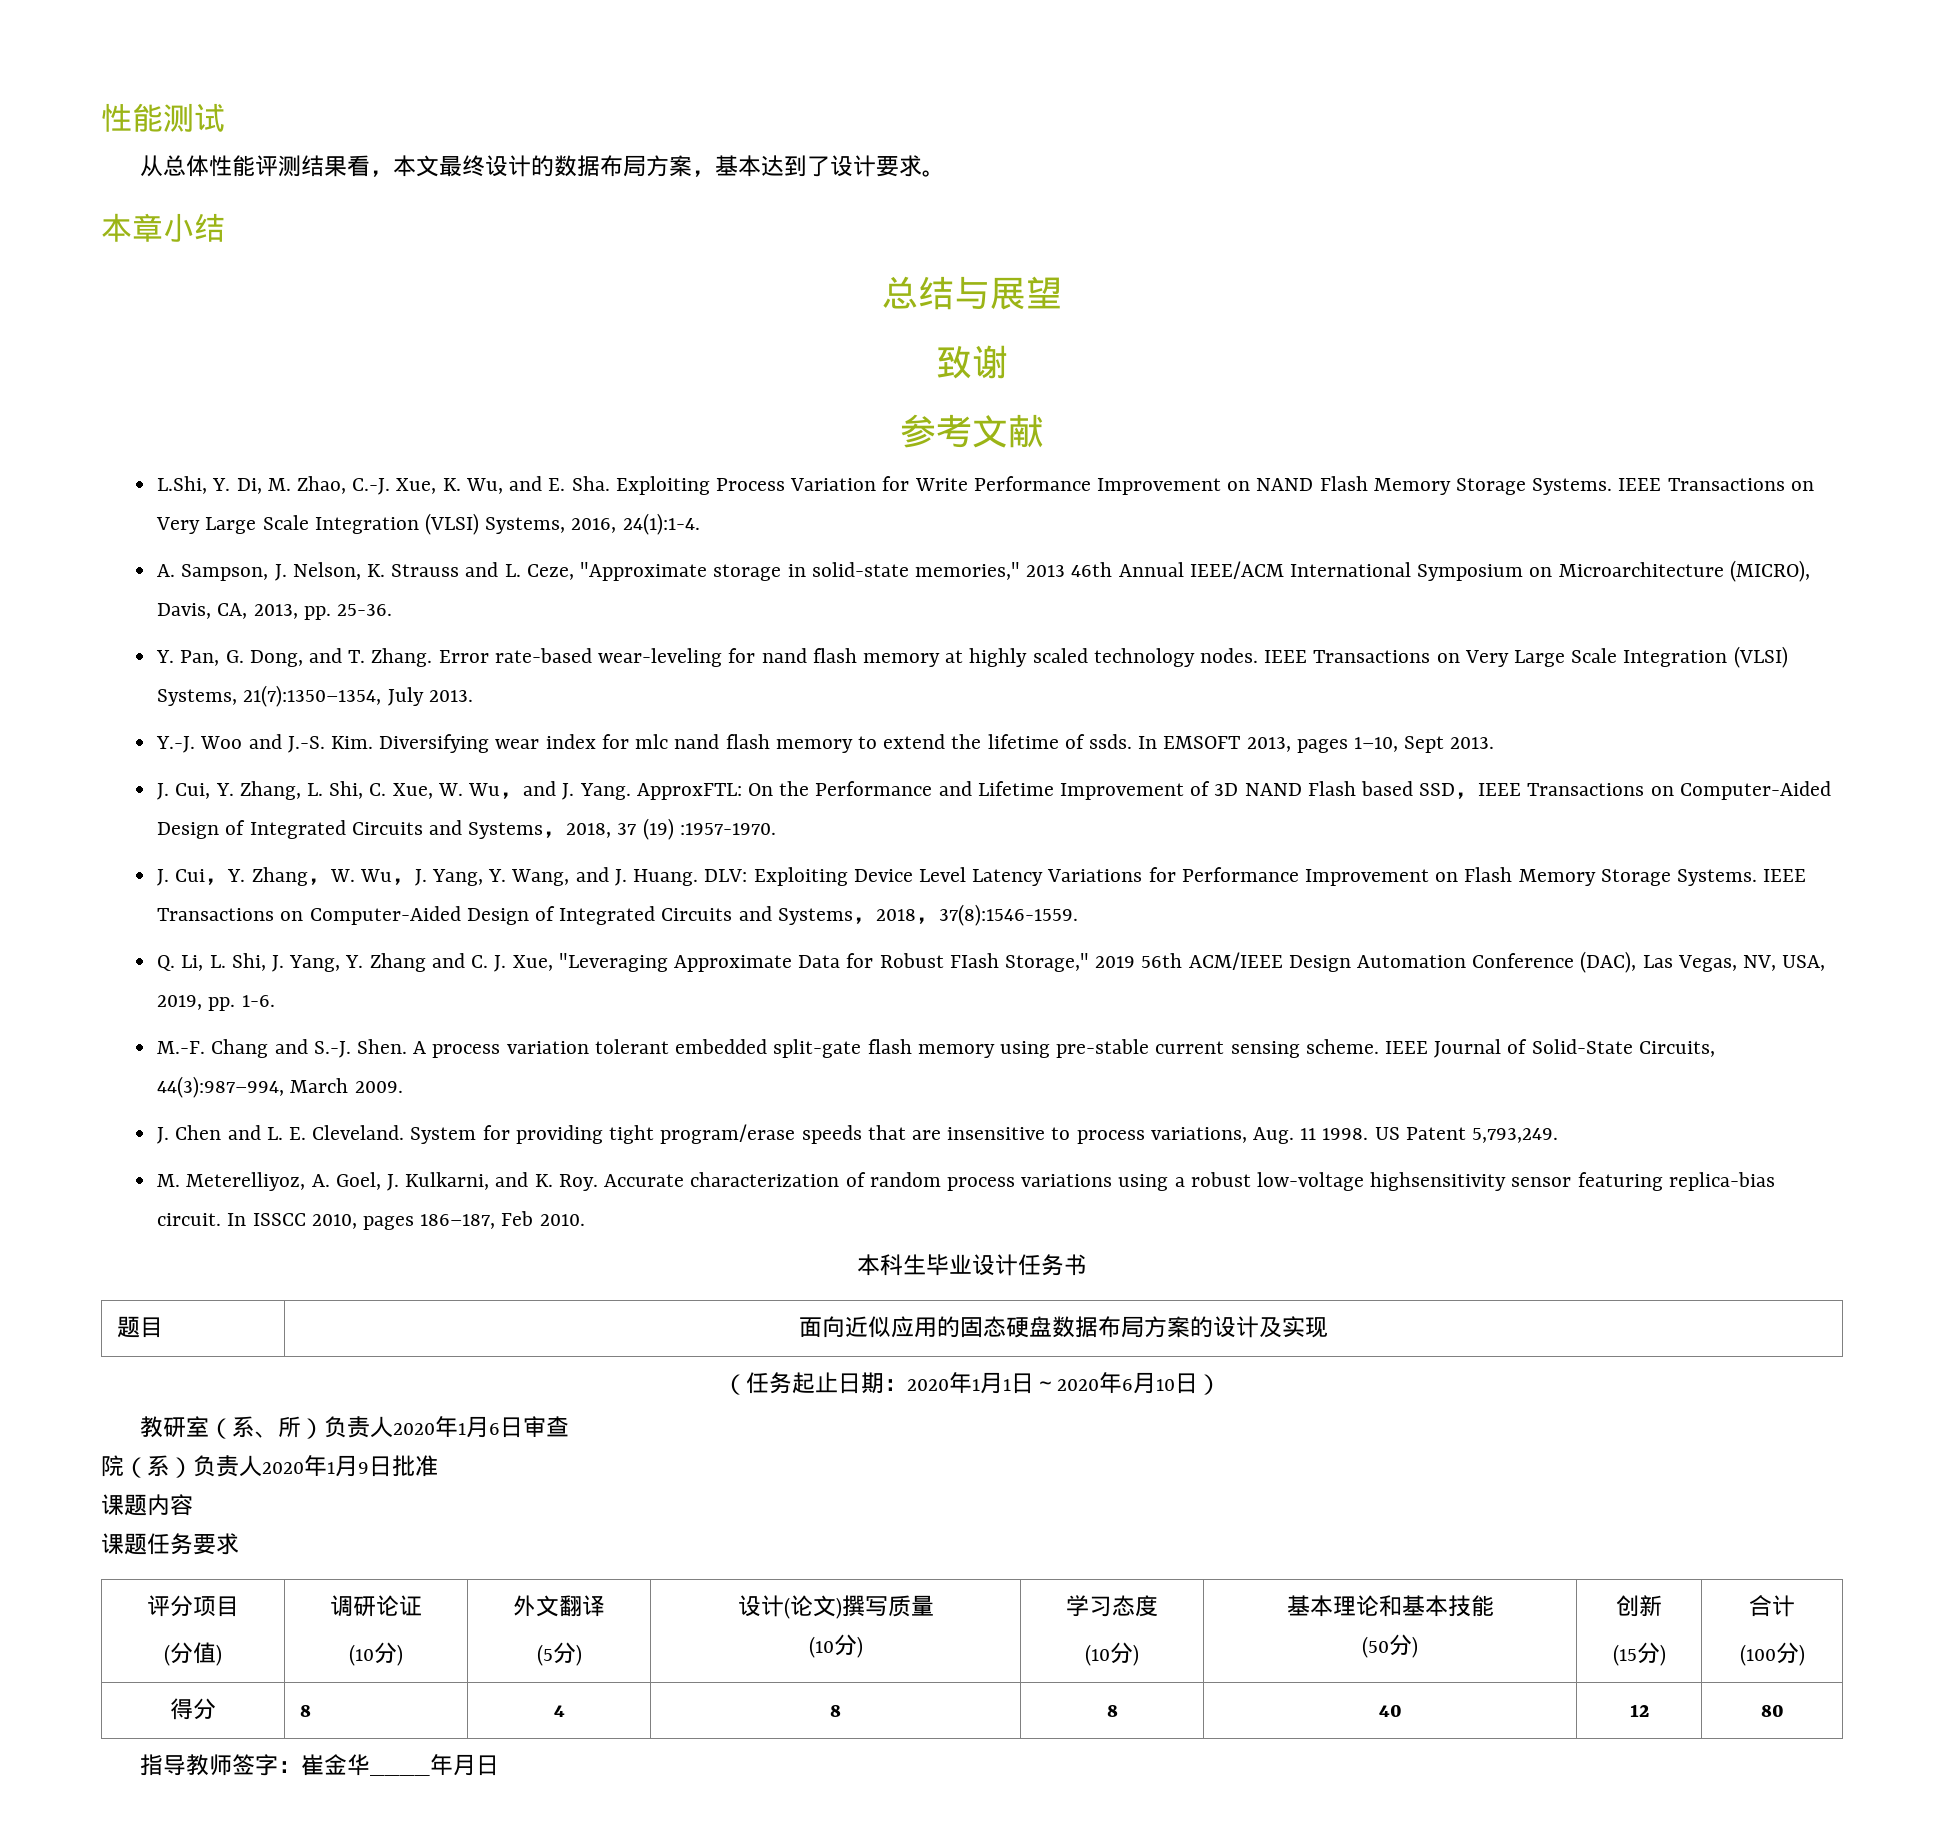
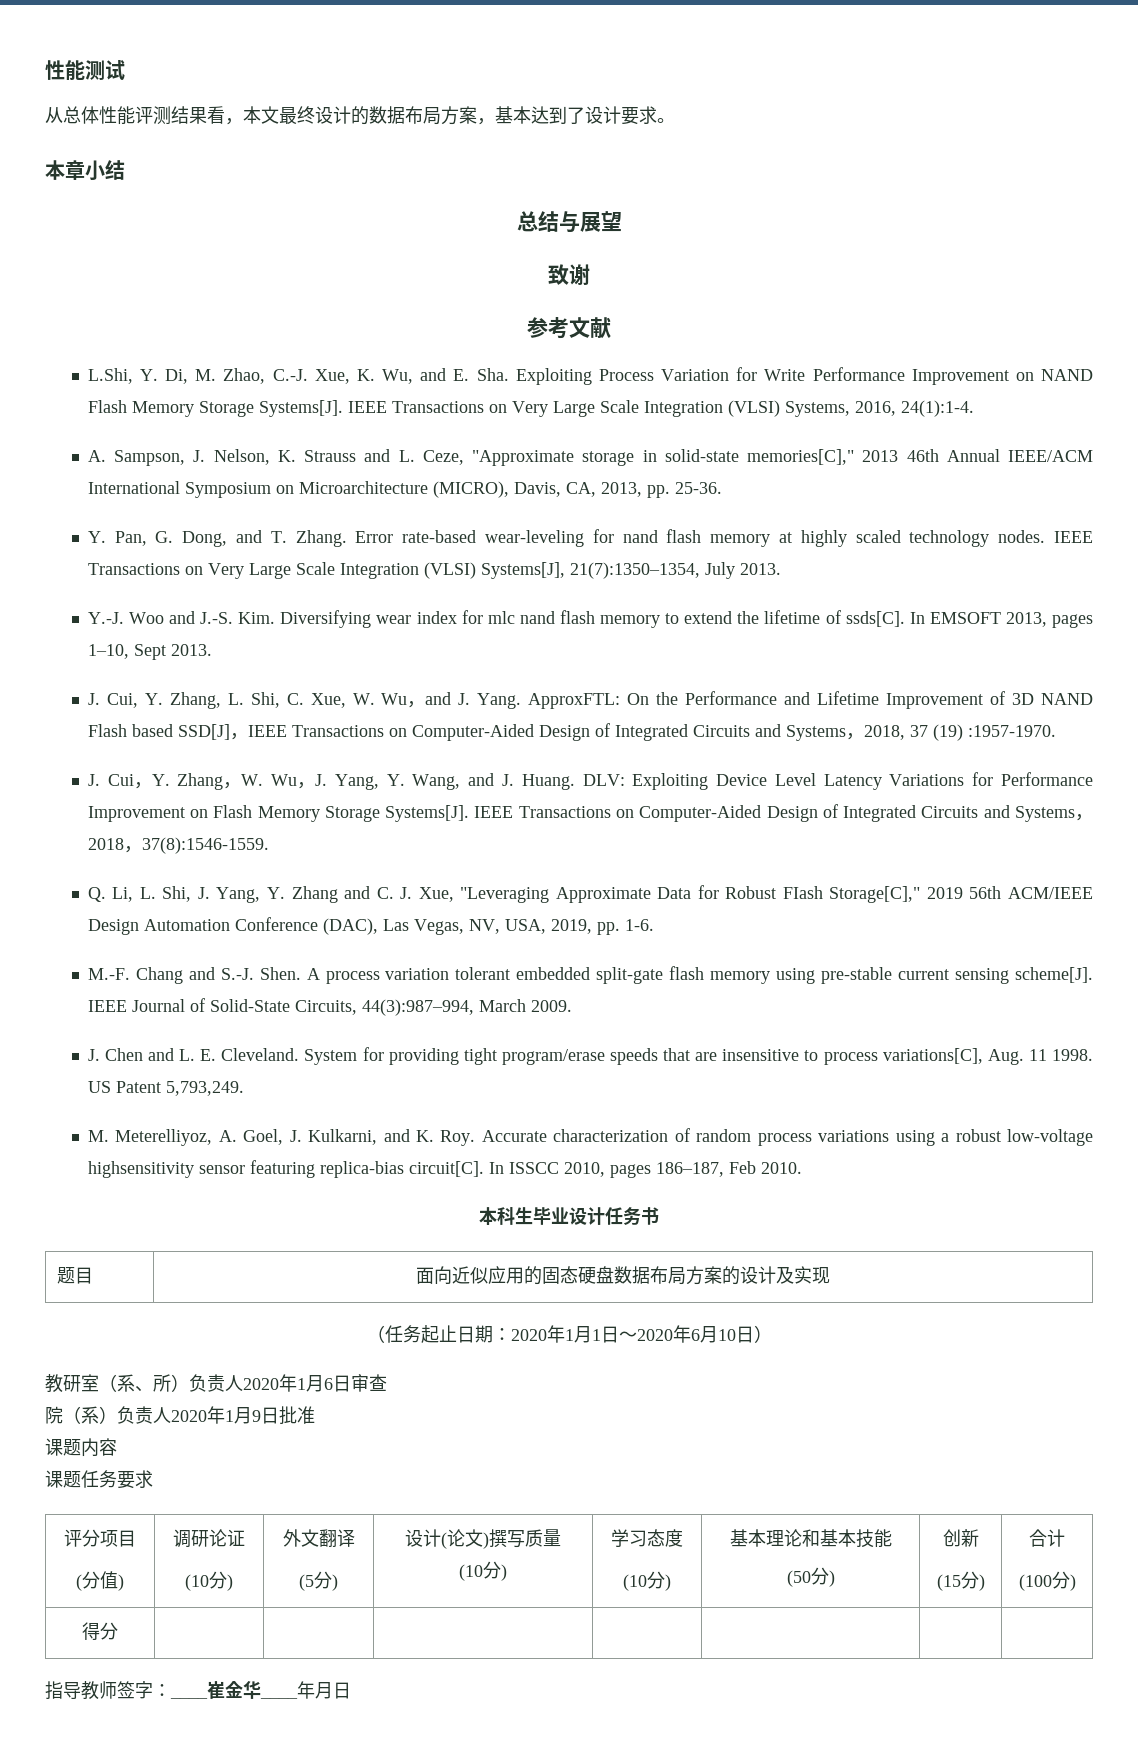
[1532,478,1613,495] Systems. -> [258,400,343,417] Systems[J].
[914,562,1020,580] memories," -> [747,449,855,465] memories[C],"
[157,689,238,706] Systems, -> [480,562,565,579] Systems[J],
[1088,734,1132,749] ssds. -> [845,611,905,627] ssds[C].
[1419,783,1456,796] SSD -> [177,724,230,740] SSD[J]
[1677,869,1758,886] Systems. -> [385,805,470,822] Systems[J].
[1004,953,1089,972] Storage," -> [829,886,921,903] Storage[C],"
[1305,1039,1379,1054] scheme. -> [1014,967,1093,983] scheme[J].
[1150,1127,1247,1143] variations, -> [882,1048,983,1064] variations[C],
[157,1213,222,1226] circuit. -> [408,1161,484,1177] circuit[C].
[300,1704,312,1717] [553,1705,565,1717] [830,1704,841,1717] [1106,1704,1118,1717] [1378,1704,1402,1717] [1629,1704,1649,1717] [1760,1704,1784,1717] 8 | 4 | 8 | 8 | 40 | 12 | 80 -> (118, 1631) | | | | | |
(302, 1767) none -> [170,1697,208,1699] ____

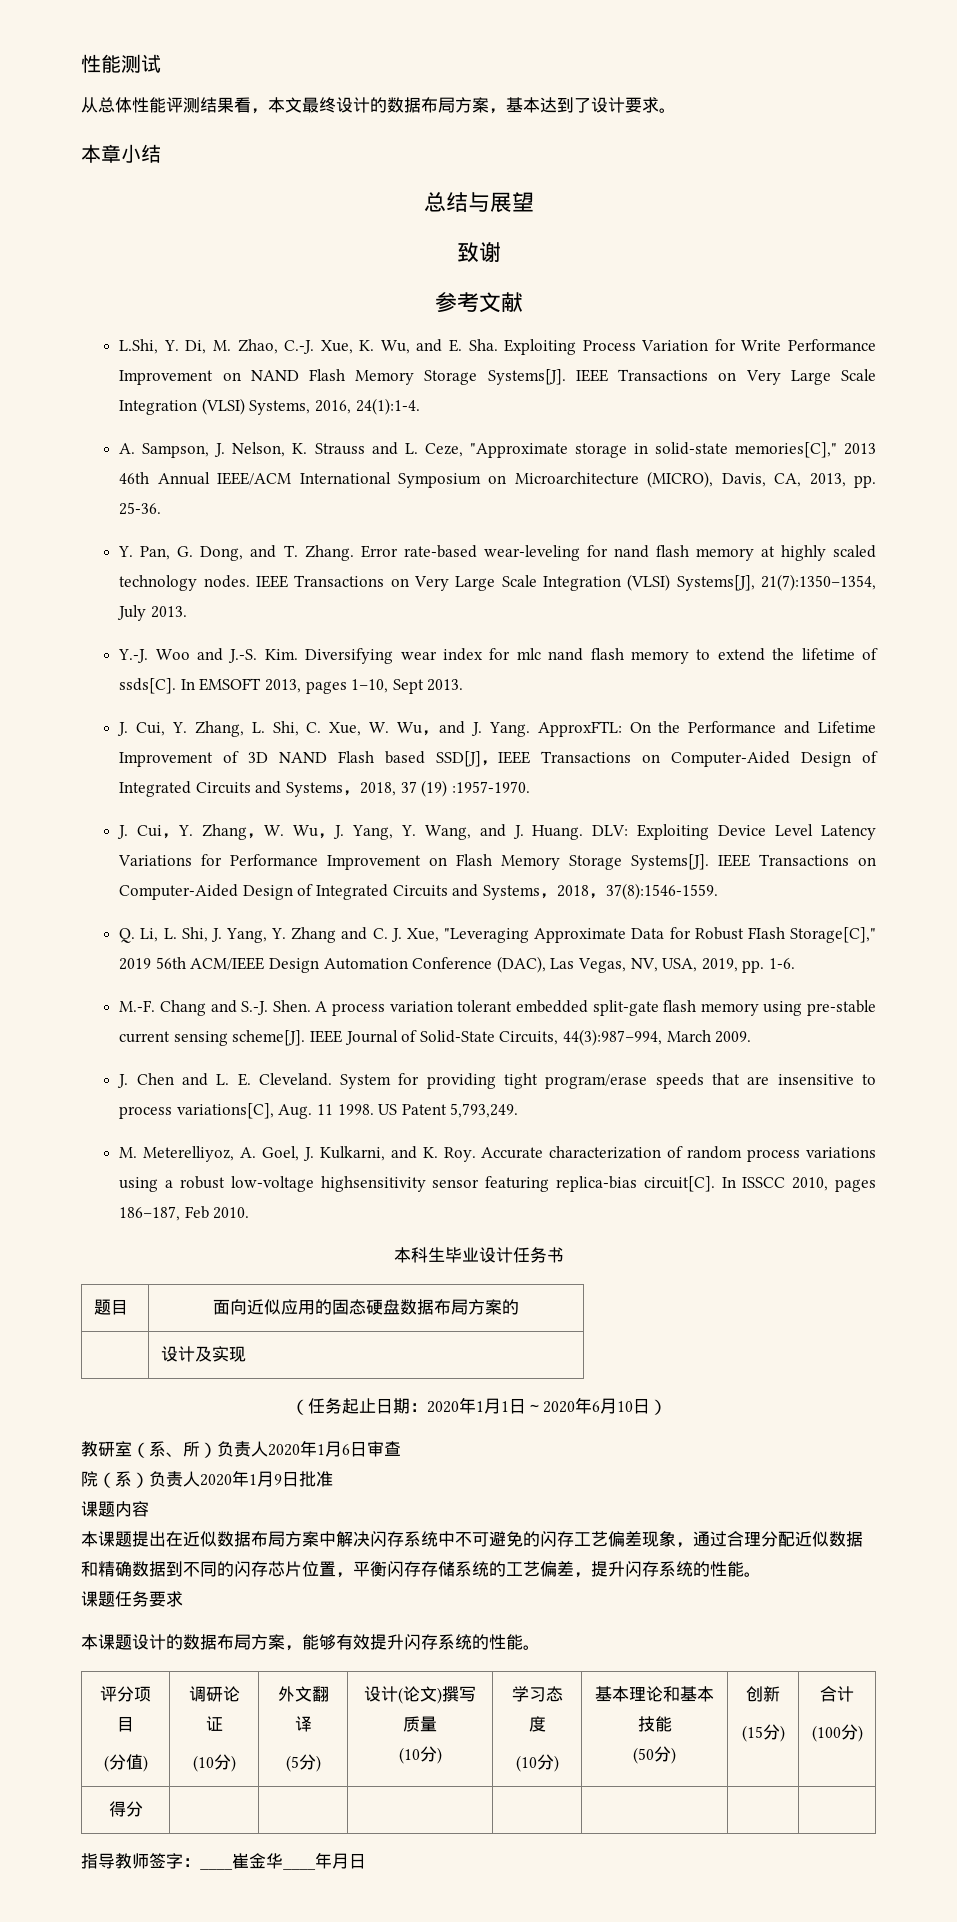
(740, 1275) none -> (519, 1307) // |
[45,1470,153,1489] 课题任务要求 -> [81,1530,863,1548] [81,1561,761,1578] [81,1591,183,1607] [81,1634,540,1651] 本课题提出在近似数据布局方案中解决闪存系统中不可避免的闪存工艺偏差现象，通过合理分配近似数据和精确数据到不同的闪存芯片位置，平衡闪存存储系统的工艺偏差，提升闪存系统的性能。 // 课题任务要求 // 本课题设计的数据布局方案，能够有效提升闪存系统的性能。

